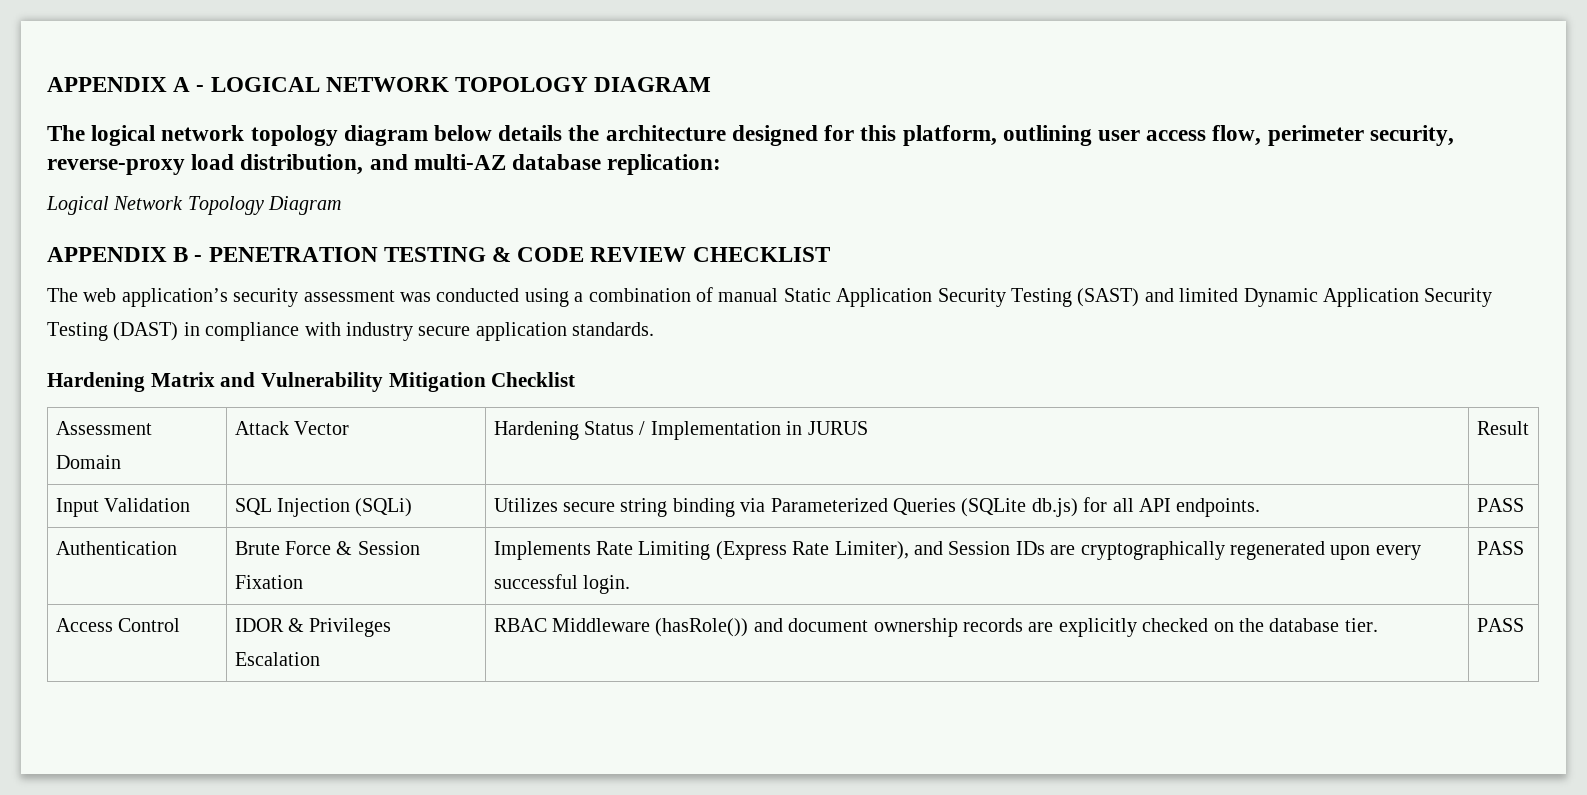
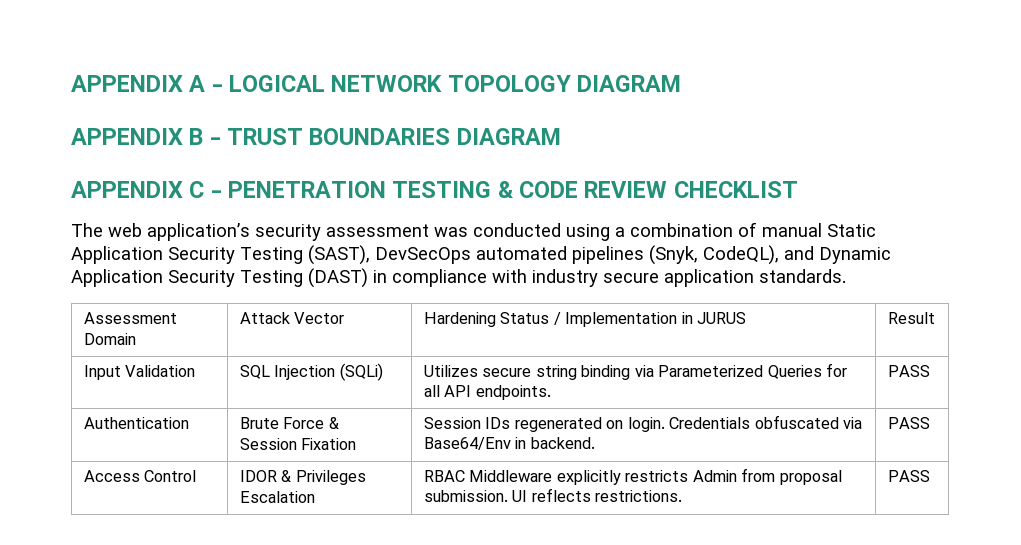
[47,125,1454,146] [47,154,722,175] [46,196,342,215] [47,247,189,262] The logical network topology diagram below details the architecture designed for this platform, outlining user access flow, perimeter security, reverse-proxy load distribution, and multi-AZ database replication: // Logical Network Topology Diagram // APPENDIX B -> [71,128,561,145] [71,181,205,198] APPENDIX B - TRUST BOUNDARIES DIAGRAM // APPENDIX C
[1077,288,1239,307] (SAST) and limited -> [308,245,814,265] (SAST), DevSecOps automated pipelines (Snyk, CodeQL), and
[47,372,576,392] // Hardening Matrix and Vulnerability Mitigation Checklist -> (846, 276) none
[961,498,1078,517] (SQLite db.js) -> (822, 372) none
[493,541,1421,560] [493,574,631,594] Implements Rate Limiting (Express Rate Limiter), and Session IDs are cryptographically regenerated upon every successful login. -> [423,415,863,432] [423,437,595,450] Session IDs regenerated on login. Credentials obfuscated via Base64/Env in backend.
[655,618,1378,637] (hasRole()) and document ownership records are explicitly checked on the database tier. -> [556,468,842,485] [423,488,683,502] explicitly restricts Admin from proposal submission. UI reflects restrictions.

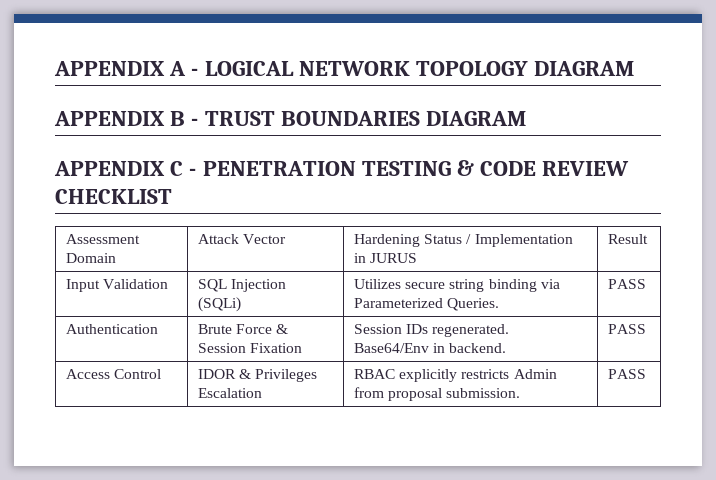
[71,222,876,241] [71,245,891,265] [71,268,846,288] // The web application’s security assessment was conducted using a combination of manual Static Application Security Testing (SAST), DevSecOps automated pipelines (Snyk, CodeQL), and Dynamic Application Security Testing (DAST) in compliance with industry secure application standards. -> (172, 196) none
[767,363,848,379] [423,385,551,400] Queries for all API endpoints. -> [447,298,500,311] Queries.
[514,415,863,432] regenerated on login. Credentials obfuscated via -> [432,324,510,337] regenerated.
[469,470,553,482] Middleware -> (396, 374) none
[512,488,683,502] UI reflects restrictions. -> (521, 393) none

